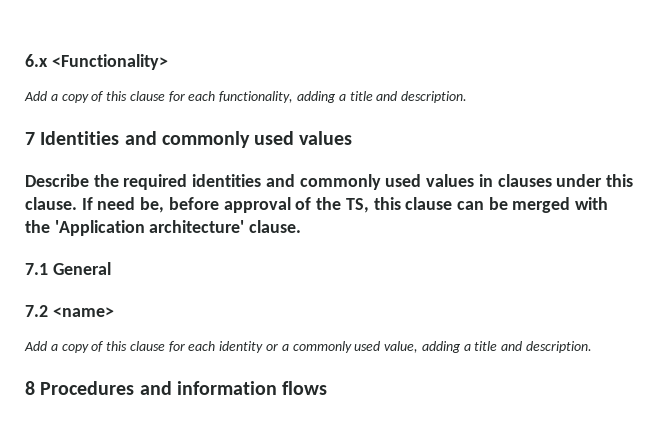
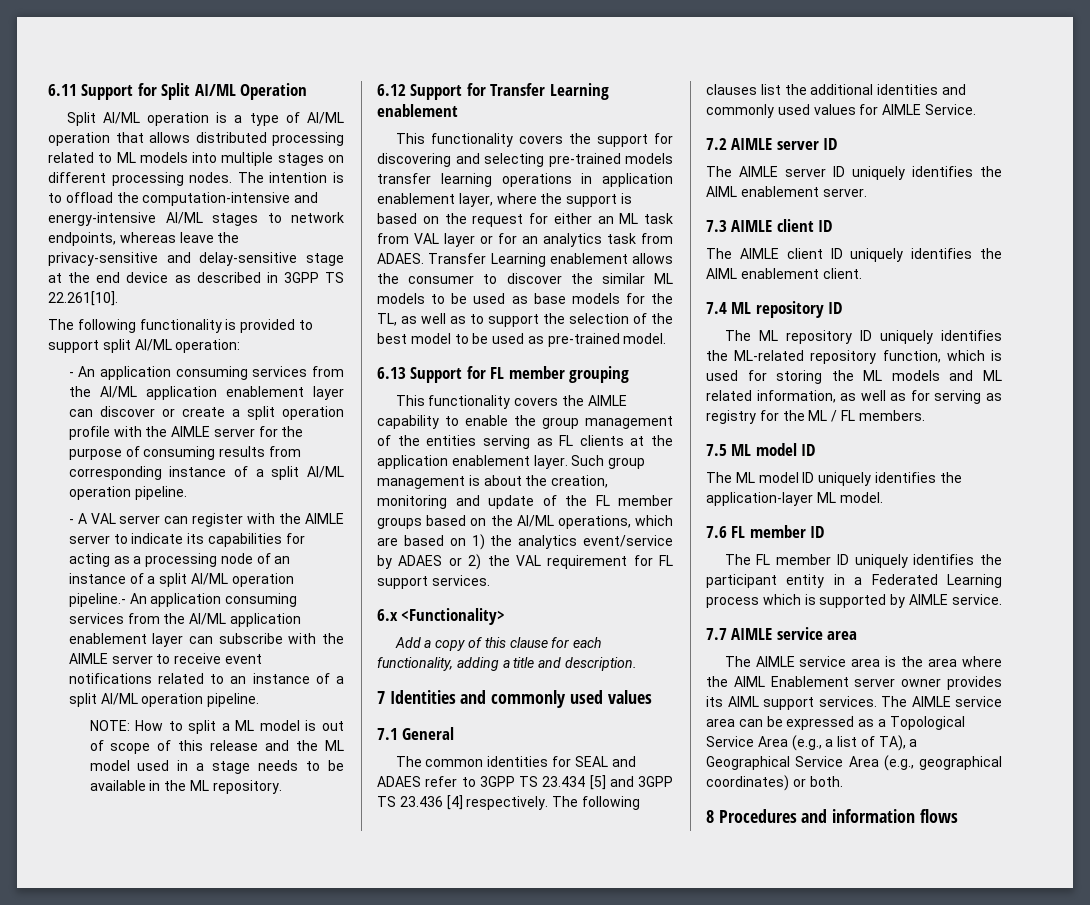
(25, 60) none -> [48,83,308,100] [66,112,344,126] [48,132,344,146] [48,152,344,166] [48,172,344,186] [48,192,319,206] [48,212,344,226] [48,232,240,246] [48,252,344,266] [48,272,344,283] [48,291,118,306] [48,319,313,333] [48,339,241,353] [68,366,345,380] [68,386,344,400] [68,406,344,420] [68,426,304,440] [68,446,301,460] [68,466,344,480] [68,486,187,500] [68,513,344,527] [68,533,305,547] [68,553,291,567] [68,573,294,587] [68,593,298,607] [68,613,301,627] [68,633,344,647] [68,653,262,664] [68,673,344,684] [68,693,260,707] [89,720,344,734] [89,740,344,754] [89,760,344,774] [89,780,282,794] [377,83,609,100] [377,104,458,117] [395,133,673,147] [377,153,673,167] [377,173,673,187] [377,193,632,207] [377,213,673,227] [377,233,673,247] [377,253,673,267] [377,273,673,284] [377,293,673,304] [377,313,673,327] [377,333,667,347] [377,366,630,383] [395,395,627,409] [377,415,673,429] [377,435,673,449] [377,455,646,469] [377,475,609,489] [377,495,673,509] [377,515,673,529] [377,534,673,550] [377,554,673,570] [377,575,490,589] 6.11 Support for Split AI/ML Operation // Split AI/ML operation is a type of AI/ML operation that allows distributed processing related to ML models into multiple stages on different processing nodes. The intention is to offload the computation-intensive and energy-intensive AI/ML stages to network endpoints, whereas leave the privacy-sensitive and delay-sensitive stage at the end device as described in 3GPP TS 22.261[10]. // The following functionality is provided to support split AI/ML operation: // - An application consuming services from the AI/ML application enablement layer can discover or create a split operation profile with the AIMLE server for the purpose of consuming results from corresponding instance of a split AI/ML operation pipeline. // - A VAL server can register with the AIMLE server to indicate its capabilities for acting as a processing node of an instance of a split AI/ML operation pipeline.- An application consuming services from the AI/ML application enablement layer can subscribe with the AIMLE server to receive event notifications related to an instance of a split AI/ML operation pipeline. // NOTE: How to split a ML model is out of scope of this release and the ML model used in a stage needs to be available in the ML repository. // 6.12 Support for Transfer Learning enablement // This functionality covers the support for discovering and selecting pre-trained models transfer learning operations in application enablement layer, where the support is based on the request for either an ML task from VAL layer or for an analytics task from ADAES. Transfer Learning enablement allows the consumer to discover the similar ML models to be used as base models for the TL, as well as to support the selection of the best model to be used as pre-trained model. // 6.13 Support for FL member grouping // This functionality covers the AIMLE capability to enable the group management of the entities serving as FL clients at the application enablement layer. Such group management is about the creation, monitoring and update of the FL member groups based on the AI/ML operations, which are based on 1) the analytics event/service by ADAES or 2) the VAL requirement for FL support services. //
[25,174,188,190] Describe the required -> [377,727,455,740] [395,756,636,767] [377,775,673,790] [377,795,640,810] [706,84,874,95] 7.1 General // The common identities for SEAL and ADAES refer to 3GPP TS 23.434 [5] and 3GPP TS 23.436 [4] respectively. The following clauses list the additional
[478,174,633,187] [25,197,609,213] [25,220,302,236] [25,262,111,275] [25,305,114,317] [24,341,593,353] in clauses under this clause. If need be, before approval of the TS, this clause can be merged with the 'Application architecture' clause. // 7.1 General // 7.2 <name> // Add a copy of this clause for each identity or a commonly used value, adding a title and description. -> [859,104,976,115] [706,138,838,150] [706,166,1002,180] [706,186,867,197] [706,219,833,232] [706,248,1002,262] [706,268,862,279] [706,301,843,318] [724,330,1002,344] [706,350,1002,364] [706,370,1002,384] [706,390,1002,404] [706,410,925,424] [706,443,816,456] [706,472,962,486] [706,492,883,506] [706,525,825,538] [724,554,1002,568] [706,574,1002,588] [706,594,1002,608] [706,627,858,640] [724,656,1002,667] [706,676,1002,690] [706,696,1002,710] [706,716,965,730] [706,735,918,751] [706,755,1002,771] [706,775,843,791] for AIMLE Service. // 7.2 AIMLE server ID // The AIMLE server ID uniquely identifies the AIML enablement server. // 7.3 AIMLE client ID // The AIMLE client ID uniquely identifies the AIML enablement client. // 7.4 ML repository ID // The ML repository ID uniquely identifies the ML-related repository function, which is used for storing the ML models and ML related information, as well as for serving as registry for the ML / FL members. // 7.5 ML model ID // The ML model ID uniquely identifies the application-layer ML model. // 7.6 FL member ID // The FL member ID uniquely identifies the participant entity in a Federated Learning process which is supported by AIMLE service. // 7.7 AIMLE service area // The AIMLE service area is the area where the AIML Enablement server owner provides its AIML support services. The AIMLE service area can be expressed as a Topological Service Area (e.g., a list of TA), a Geographical Service Area (e.g., geographical coordinates) or both.

